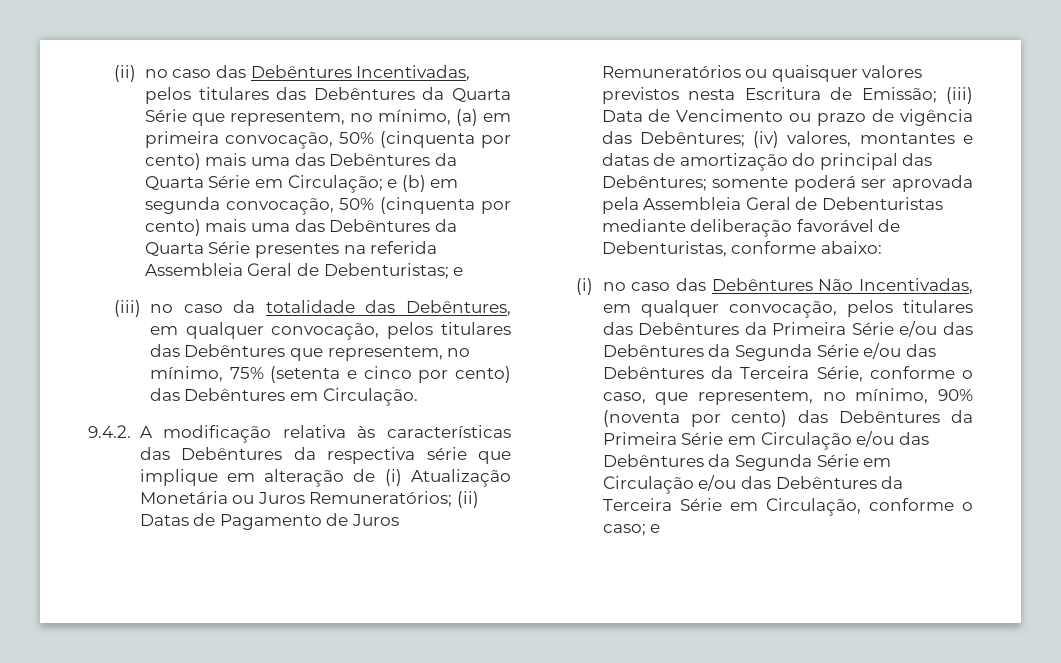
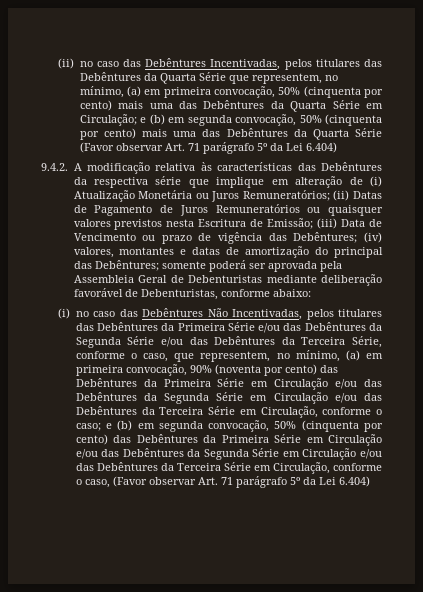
[255,241,438,258] [144,263,464,279] [114,300,511,317] [149,322,511,340] [149,344,471,361] [149,366,511,383] [149,388,418,406] presentes na referida Assembleia Geral de Debenturistas; e // (iii) no caso da totalidade das Debêntures, em qualquer convocação, pelos titulares das Debêntures que representem, no mínimo, 75% (setenta e cinco por cento) das Debêntures em Circulação. -> [79,142,337,154] (Favor observar Art. 71 parágrafo 5º da Lei 6.404)
[602,300,837,318] em qualquer convocação, -> (303, 314) none
(929, 396) none -> [345,350,383,361] [75,364,187,376] (a) em primeira convocação,
(661, 528) none -> [117,420,383,432] [75,434,382,446] [75,448,382,460] [75,462,383,474] [75,476,370,488] (b) em segunda convocação, 50% (cinquenta por cento) das Debêntures da Primeira Série em Circulação e/ou das Debêntures da Segunda Série em Circulação e/ou das Debêntures da Terceira Série em Circulação, conforme o caso, (Favor observar Art. 71 parágrafo 5º da Lei 6.404)

